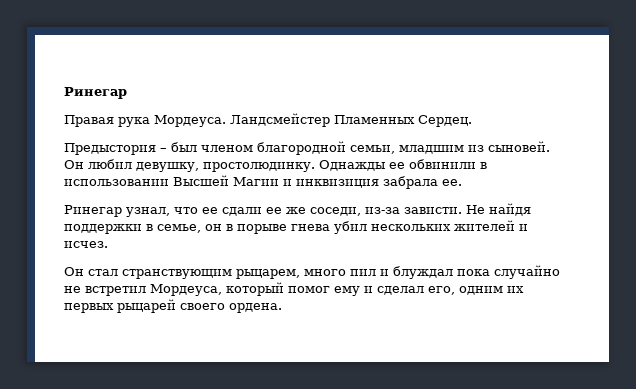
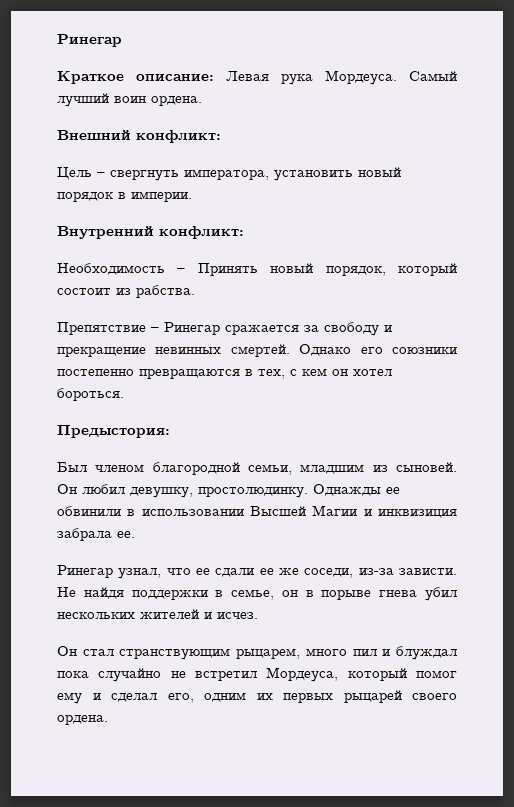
[64,113,472,127] [64,142,197,155] Правая рука Мордеуса. Ландсмейстер Пламенных Сердец. // Предыстория – был -> [57,70,457,85] [57,93,202,107] [57,130,221,143] [57,167,401,181] [57,191,192,202] [57,226,244,239] [57,263,457,276] [57,285,195,298] [57,322,392,336] [57,344,457,357] [57,368,392,379] [57,388,124,401] [57,425,170,438] [57,462,87,472] Краткое описание: Левая рука Мордеуса. Самый лучший воин ордена. // Внешний конфликт: // Цель – свергнуть императора, установить новый порядок в империи. // Внутренний конфликт: // Необходимость – Принять новый порядок, который состоит из рабства. // Препятствие – Ринегар сражается за свободу и прекращение невинных смертей. Однако его союзники постепенно превращаются в тех, с кем он хотел бороться. // Предыстория: // Был

